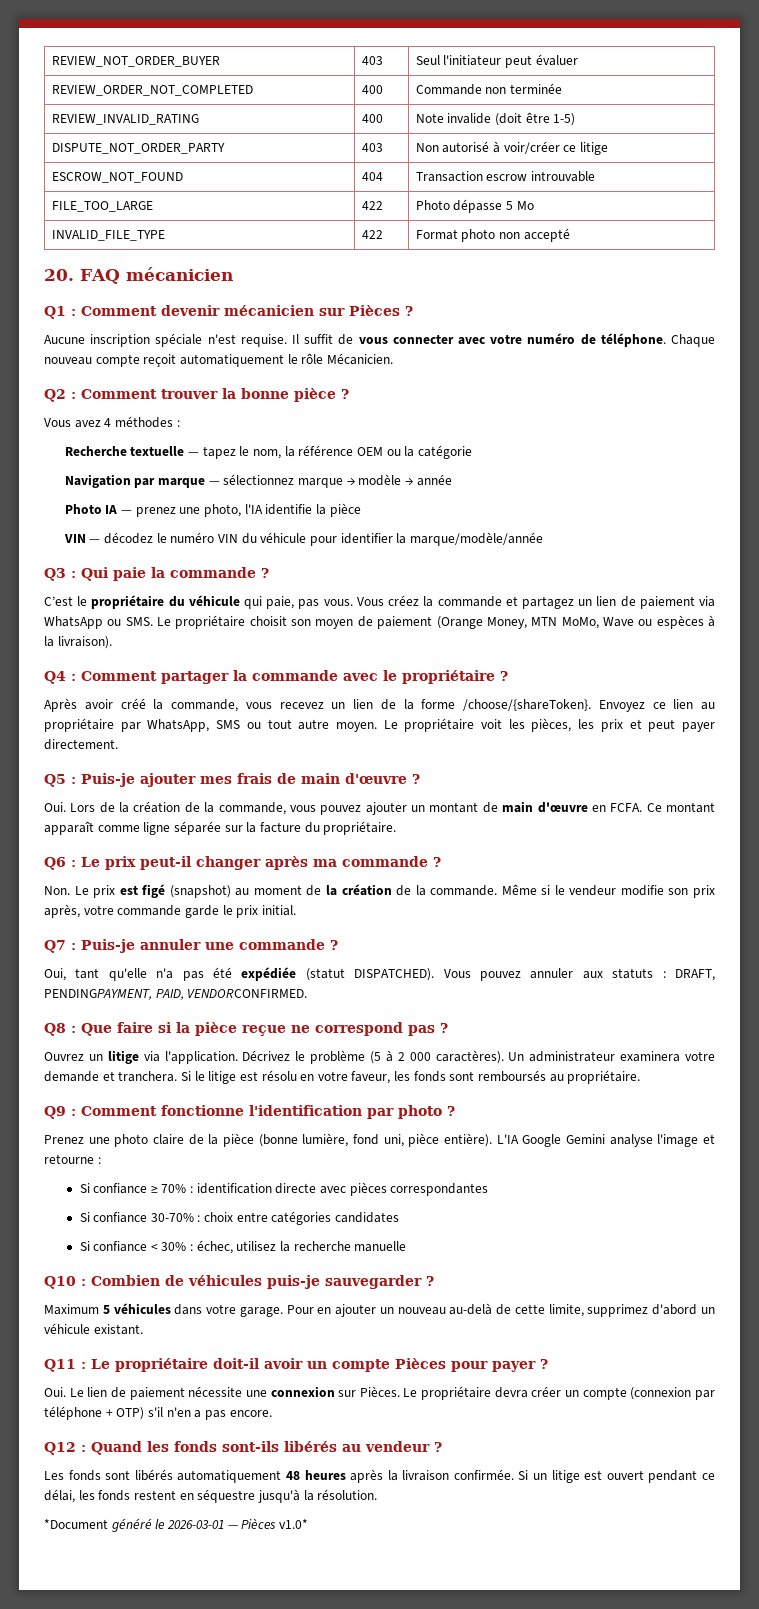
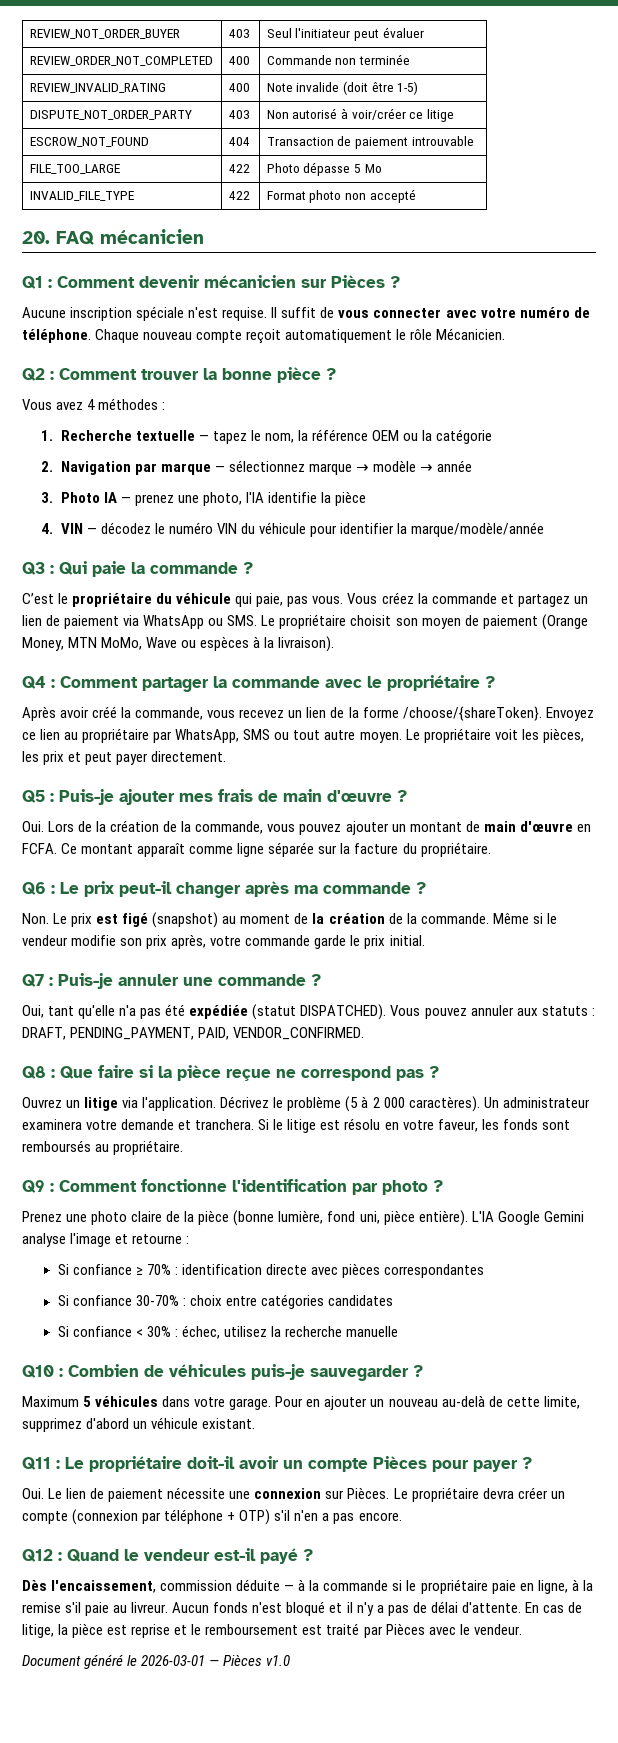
[486,174,528,181] escrow -> [337,136,409,149] de paiement
(180, 423) none -> [41,430,54,441] 1.
(472, 452) none -> [41,461,54,472] 2.
(452, 480) none -> [41,492,54,503] 3.
(361, 510) none -> [41,523,54,534] 4.
[44,989,308,1000] PENDINGPAYMENT, PAID, VENDORCONFIRMED. -> [70,1027,365,1040] PENDING_PAYMENT, PAID, VENDOR_CONFIRMED.
[147,1441,442,1452] [44,1469,715,1483] [44,1489,378,1503] [44,1519,108,1529] les fonds sont-ils libérés au vendeur ? // Les fonds sont libérés automatiquement 48 heures après la livraison confirmée. Si un litige est ouvert pendant ce délai, les fonds restent en séquestre jusqu'à la résolution. // *Document -> [124,1548,313,1564] [22,1579,593,1594] [22,1601,582,1616] [22,1623,522,1638] [22,1655,81,1666] le vendeur est-il payé ? // Dès l'encaissement, commission déduite — à la commande si le propriétaire paie en ligne, à la remise s'il paie au livreur. Aucun fonds n'est bloqué et il n'y a pas de délai d'attente. En cas de litige, la pièce est reprise et le remboursement est traité par Pièces avec le vendeur. // Document
[278,1519,308,1529] v1.0* -> [266,1655,291,1666] v1.0

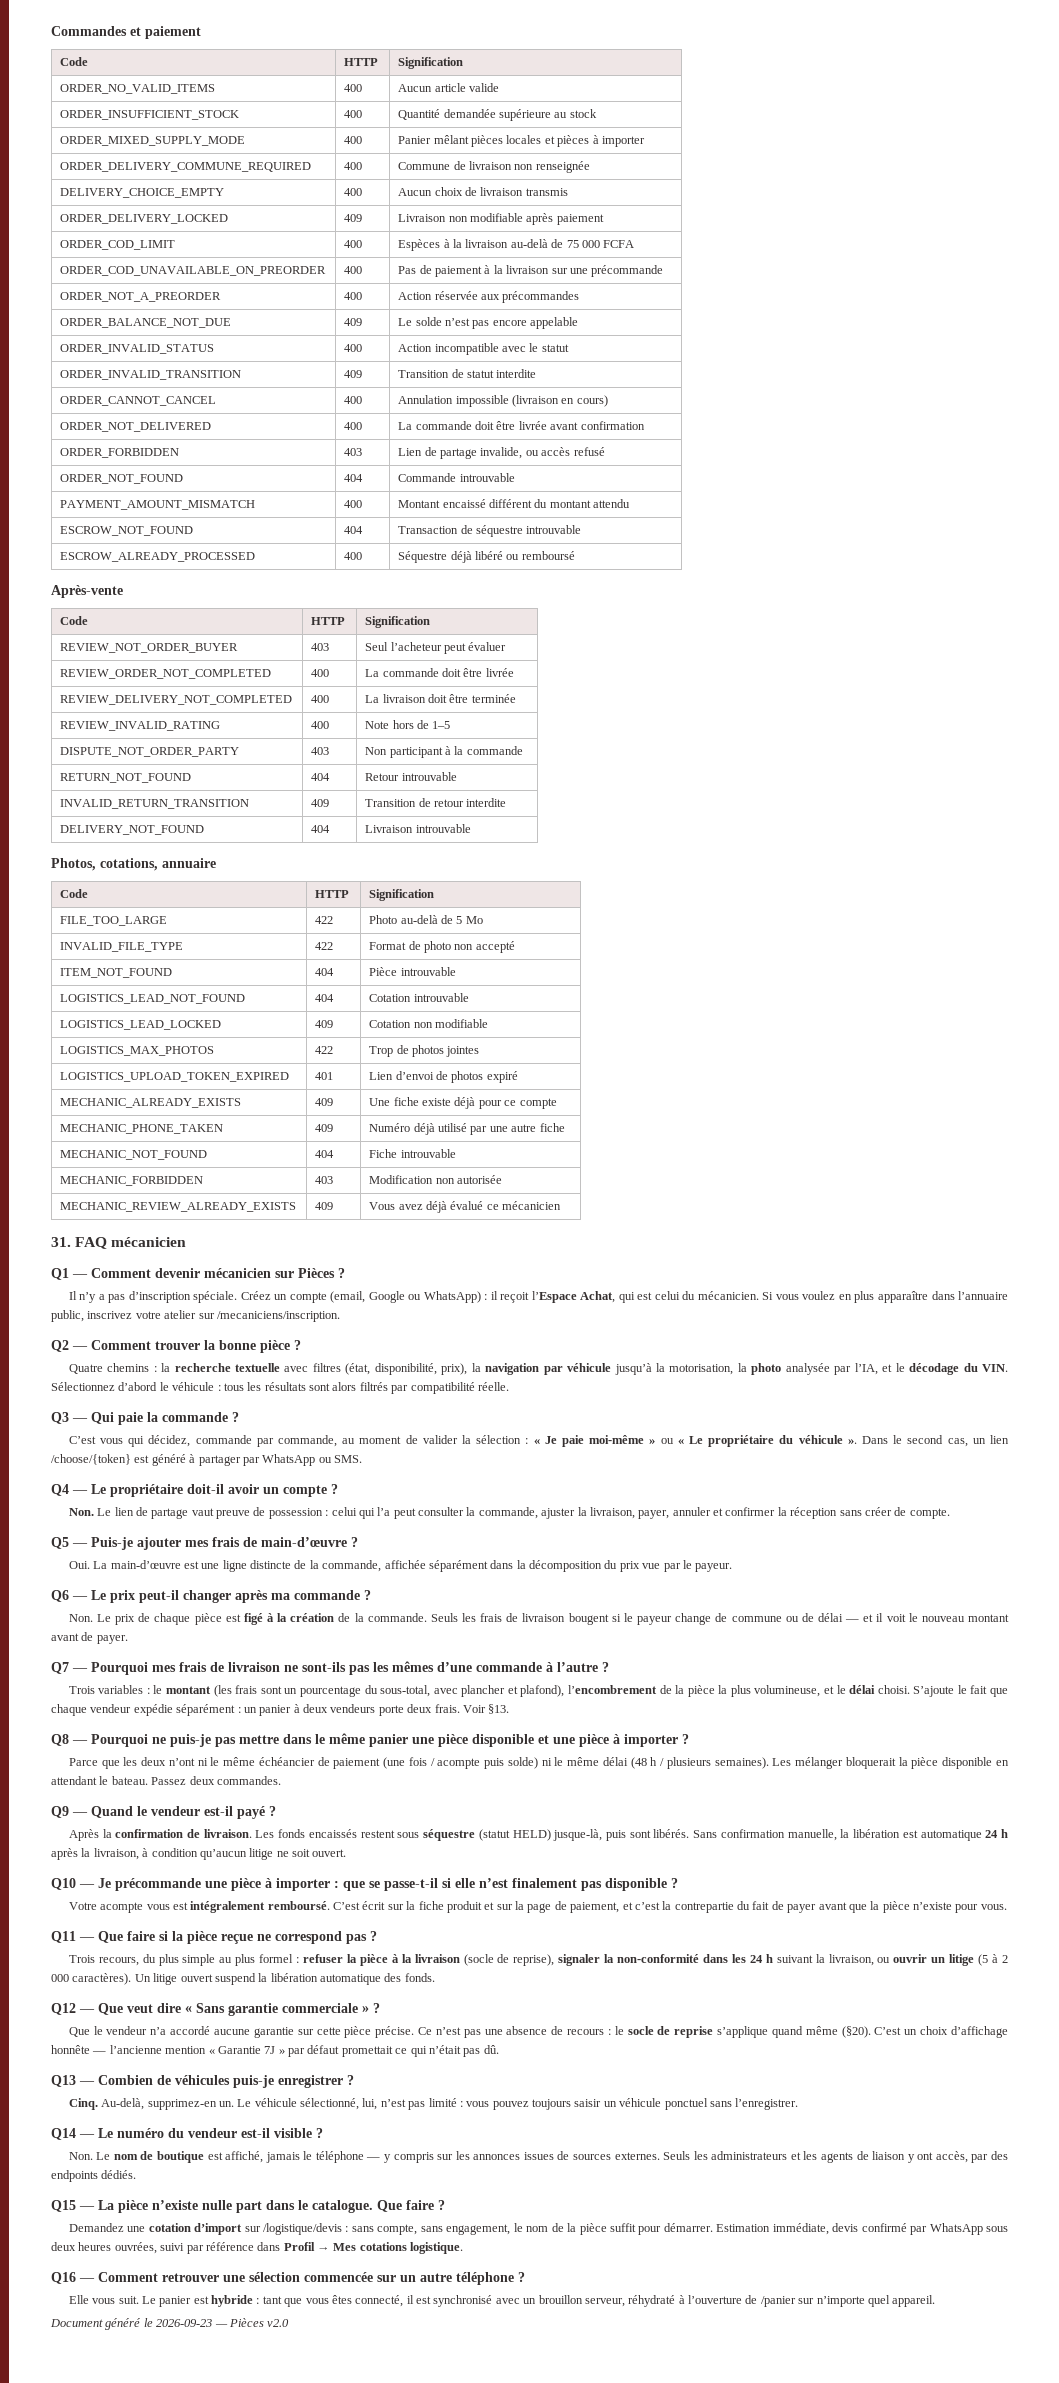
(29, 34) none -> [51,26,201,39] [60,57,89,66] [344,58,379,66] [398,57,464,69] [60,84,216,94] [344,84,363,92] [398,83,500,92] [60,110,240,120] [344,110,363,118] [398,109,597,121] [60,136,246,146] [344,136,363,144] [398,135,645,147] [60,162,312,172] [344,162,363,170] [398,161,590,173] [60,188,225,198] [344,188,363,196] [398,187,568,196] [60,214,229,224] [344,214,363,222] [398,213,604,225] [60,240,176,250] [344,240,363,248] [398,239,635,251] [60,266,327,276] [344,266,363,274] [398,265,664,277] [60,292,222,302] [344,292,363,300] [398,291,580,303] [60,318,232,328] [344,318,363,326] [398,317,579,329] [60,344,215,354] [344,344,363,352] [398,343,569,355] [60,370,242,380] [344,370,363,378] [398,369,537,378] [60,396,217,406] [344,396,363,404] [398,395,608,407] [60,422,212,432] [344,422,363,430] [398,421,645,430] [60,448,180,458] [344,448,363,456] [398,447,605,459] [60,474,184,484] [344,474,364,482] [398,473,515,482] [60,500,256,510] [344,500,363,508] [398,499,631,508] [60,526,194,536] [344,526,364,534] [398,525,582,537] [60,552,256,562] [344,552,363,560] [398,551,575,563] [51,585,123,598] [60,616,89,625] [311,617,346,625] [365,616,431,628] Commandes et paiement // Code | HTTP | Signification // ORDER_NO_VALID_ITEMS | 400 | Aucun article valide // ORDER_INSUFFICIENT_STOCK | 400 | Quantité demandée supérieure au stock // ORDER_MIXED_SUPPLY_MODE | 400 | Panier mêlant pièces locales et pièces à importer // ORDER_DELIVERY_COMMUNE_REQUIRED | 400 | Commune de livraison non renseignée // DELIVERY_CHOICE_EMPTY | 400 | Aucun choix de livraison transmis // ORDER_DELIVERY_LOCKED | 409 | Livraison non modifiable après paiement // ORDER_COD_LIMIT | 400 | Espèces à la livraison au-delà de 75 000 FCFA // ORDER_COD_UNAVAILABLE_ON_PREORDER | 400 | Pas de paiement à la livraison sur une précommande // ORDER_NOT_A_PREORDER | 400 | Action réservée aux précommandes // ORDER_BALANCE_NOT_DUE | 409 | Le solde n’est pas encore appelable // ORDER_INVALID_STATUS | 400 | Action incompatible avec le statut // ORDER_INVALID_TRANSITION | 409 | Transition de statut interdite // ORDER_CANNOT_CANCEL | 400 | Annulation impossible (livraison en cours) // ORDER_NOT_DELIVERED | 400 | La commande doit être livrée avant confirmation // ORDER_FORBIDDEN | 403 | Lien de partage invalide, ou accès refusé // ORDER_NOT_FOUND | 404 | Commande introuvable // PAYMENT_AMOUNT_MISMATCH | 400 | Montant encaissé différent du montant attendu // ESCROW_NOT_FOUND | 404 | Transaction de séquestre introuvable // ESCROW_ALREADY_PROCESSED | 400 | Séquestre déjà libéré ou remboursé // Après-vente // Code | HTTP | Signification //
[295,28,351,38] l'initiateur -> [390,642,442,651] l’acheteur
[266,55,357,65] Commande non -> [365,668,514,677] [60,695,293,705] [311,695,330,703] [365,694,469,703] La commande doit être livrée // REVIEW_DELIVERY_NOT_COMPLETED | 400 | La livraison doit être
[296,81,419,95] invalide (doit être 1-5) -> [392,720,451,729] hors de 1–5
[292,108,455,122] [29,137,149,147] [228,137,250,146] [266,136,474,149] autorisé à voir/créer ce litige // ESCROW_NOT_FOUND | 404 | Transaction de paiement introuvable -> [389,746,523,758] [60,773,192,783] [311,773,331,781] [365,772,457,781] [60,799,250,809] [311,799,330,807] [365,798,507,807] [60,825,205,835] [311,825,331,833] [365,824,471,833] [51,858,216,871] [60,889,89,898] [315,890,350,898] [369,889,435,901] participant à la commande // RETURN_NOT_FOUND | 404 | Retour introuvable // INVALID_RETURN_TRANSITION | 409 | Transition de retour interdite // DELIVERY_NOT_FOUND | 404 | Livraison introuvable // Photos, cotations, annuaire // Code | HTTP | Signification
[303,162,351,176] dépasse -> [400,915,454,924] au-delà de
(306, 195) none -> [408,941,421,950] de
[22,231,50,244] // 20. -> [60,968,173,978] [315,968,335,976] [369,967,456,976] [60,994,246,1004] [315,994,335,1002] [369,993,469,1002] [60,1020,222,1030] [315,1020,334,1028] [369,1019,489,1028] [60,1046,215,1056] [315,1046,334,1054] [369,1045,480,1057] [60,1072,290,1082] [315,1072,334,1080] [369,1071,518,1083] [60,1098,242,1108] [315,1098,334,1106] [369,1097,557,1109] [60,1124,224,1134] [315,1124,334,1132] [369,1123,565,1135] [60,1150,208,1160] [315,1150,335,1158] [369,1149,456,1158] [60,1176,204,1186] [315,1176,334,1184] [369,1175,503,1184] [60,1202,297,1212] [315,1202,334,1210] [369,1201,562,1213] [51,1237,71,1247] // ITEM_NOT_FOUND | 404 | Pièce introuvable // LOGISTICS_LEAD_NOT_FOUND | 404 | Cotation introuvable // LOGISTICS_LEAD_LOCKED | 409 | Cotation non modifiable // LOGISTICS_MAX_PHOTOS | 422 | Trop de photos jointes // LOGISTICS_UPLOAD_TOKEN_EXPIRED | 401 | Lien d’envoi de photos expiré // MECHANIC_ALREADY_EXISTS | 409 | Une fiche existe déjà pour ce compte // MECHANIC_PHONE_TAKEN | 409 | Numéro déjà utilisé par une autre fiche // MECHANIC_NOT_FOUND | 404 | Fiche introuvable // MECHANIC_FORBIDDEN | 403 | Modification non autorisée // MECHANIC_REVIEW_ALREADY_EXISTS | 409 | Vous avez déjà évalué ce mécanicien // 31.
[48,279,52,288] : -> [72,1274,88,1278] —
[22,306,590,321] [22,328,506,344] Aucune inscription spéciale n'est requise. Il suffit de vous connecter avec votre numéro de téléphone. Chaque nouveau compte reçoit automatiquement le rôle Mécanicien. -> [68,1291,1009,1303] [51,1310,340,1322] Il n’y a pas d’inscription spéciale. Créez un compte (email, Google ou WhatsApp) : il reçoit l’Espace Achat, qui est celui du mécanicien. Si vous voulez en plus apparaître dans l’annuaire public, inscrivez votre atelier sur /mecaniciens/inscription.
[50,371,54,380] : -> [72,1346,88,1350] —
[22,398,166,410] [41,429,493,444] [41,460,473,475] [41,491,367,506] [41,522,545,537] Vous avez 4 méthodes : // 1. Recherche textuelle — tapez le nom, la référence OEM ou la catégorie // 2. Navigation par marque — sélectionnez marque → modèle → année // 3. Photo IA — prenez une photo, l'IA identifie la pièce // 4. VIN — décodez le numéro VIN du véhicule pour identifier la marque/modèle/année -> [68,1363,1009,1375] [51,1382,509,1394] Quatre chemins : la recherche textuelle avec filtres (état, disponibilité, prix), la navigation par véhicule jusqu’à la motorisation, la photo analysée par l’IA, et le décodage du VIN. Sélectionnez d’abord le véhicule : tous les résultats sont alors filtrés par compatibilité réelle.
[50,565,54,574] : -> [72,1418,88,1422] —
[58,592,588,607] [22,614,588,630] [22,636,335,652] [22,675,495,692] [22,706,594,721] [22,728,584,743] [22,751,227,765] le propriétaire du véhicule qui paie, pas vous. Vous créez la commande et partagez un lien de paiement via WhatsApp ou SMS. Le propriétaire choisit son moyen de paiement (Orange Money, MTN MoMo, Wave ou espèces à la livraison). // Q4 : Comment partager la commande avec le propriétaire ? // Après avoir créé la commande, vous recevez un lien de la forme /choose/{shareToken}. Envoyez ce lien au propriétaire par WhatsApp, SMS ou tout autre moyen. Le propriétaire voit les pièces, les prix et peut payer directement. -> [99,1435,1009,1447] [51,1454,362,1466] [51,1484,338,1497] [68,1507,950,1519] vous qui décidez, commande par commande, au moment de valider la sélection : « Je paie moi-même » ou « Le propriétaire du véhicule ». Dans le second cas, un lien /choose/{token} est généré à partager par WhatsApp ou SMS. // Q4 — Le propriétaire doit-il avoir un compte ? // Non. Le lien de partage vaut preuve de possession : celui qui l’a peut consulter la commande, ajuster la livraison, payer, annuler et confirmer la réception sans créer de compte.
[50,793,54,802] : -> [72,1543,88,1547] —
[283,789,407,802] [22,820,591,835] [22,842,491,857] main d'œuvre ? // Oui. Lors de la création de la commande, vous pouvez ajouter un montant de main d'œuvre en FCFA. Ce montant apparaît comme ligne séparée sur la facture du propriétaire. -> [261,1537,358,1547] [68,1560,733,1572] main-d’œuvre ? // Oui. La main-d’œuvre est une ligne distincte de la commande, affichée séparément dans la décomposition du prix vue par le payeur.
[51,885,55,894] : -> [72,1596,88,1600] —
[96,912,309,928] est figé (snapshot) au moment de -> [138,1613,274,1625] de chaque pièce est figé à
[492,913,557,924] [22,934,425,949] [22,973,321,989] [22,1004,595,1020] [22,1027,365,1040] [22,1066,55,1079] Même si le vendeur modifie son prix après, votre commande garde le prix initial. // Q7 : Puis-je annuler une commande ? // Oui, tant qu'elle n'a pas été expédiée (statut DISPATCHED). Vous pouvez annuler aux statuts : DRAFT, PENDING_PAYMENT, PAID, VENDOR_CONFIRMED. // Q8 : -> [430,1613,1009,1625] [51,1632,128,1644] [51,1661,609,1675] [68,1685,1008,1697] [51,1704,510,1716] [51,1733,689,1747] [68,1757,1009,1769] [51,1776,281,1785] [51,1806,276,1819] [68,1829,1009,1841] [51,1848,347,1860] [51,1878,678,1891] [68,1901,1007,1913] [51,1931,95,1943] Seuls les frais de livraison bougent si le payeur change de commune ou de délai — et il voit le nouveau montant avant de payer. // Q7 — Pourquoi mes frais de livraison ne sont-ils pas les mêmes d’une commande à l’autre ? // Trois variables : le montant (les frais sont un pourcentage du sous-total, avec plancher et plafond), l’encombrement de la pièce la plus volumineuse, et le délai choisi. S’ajoute le fait que chaque vendeur expédie séparément : un panier à deux vendeurs porte deux frais. Voir §13. // Q8 — Pourquoi ne puis-je pas mettre dans le même panier une pièce disponible et une pièce à importer ? // Parce que les deux n’ont ni le même échéancier de paiement (une fois / acompte puis solde) ni le même délai (48 h / plusieurs semaines). Les mélanger bloquerait la pièce disponible en attendant le bateau. Passez deux commandes. // Q9 — Quand le vendeur est-il payé ? // Après la confirmation de livraison. Les fonds encaissés restent sous séquestre (statut HELD) jusque-là, puis sont libérés. Sans confirmation manuelle, la libération est automatique 24 h après la livraison, à condition qu’aucun litige ne soit ouvert. // Q10 — Je précommande une pièce à importer : que se passe-t-il si elle n’est finalement pas disponible ? // Votre acompte vous est intégralement remboursé. C’est écrit sur la fiche produit et sur la page de paiement, et c’est la contrepartie du fait de payer avant que la pièce n’existe pour vous. // Q11 —
[22,1096,342,1111] Ouvrez un litige via l'application. Décrivez le problème -> [68,1954,975,1966] Trois recours, du plus simple au plus formel : refuser la pièce à la livraison (socle de reprise), signaler la non-conformité dans les 24 h suivant la livraison, ou ouvrir un litige
[502,1097,590,1108] [22,1118,570,1133] [22,1140,184,1155] [22,1179,443,1195] [22,1210,584,1226] [22,1233,190,1247] [57,1263,485,1278] [57,1294,394,1309] [57,1325,399,1339] [22,1365,63,1378] administrateur examinera votre demande et tranchera. Si le litige est résolu en votre faveur, les fonds sont remboursés au propriétaire. // Q9 : Comment fonctionne l'identification par photo ? // Prenez une photo claire de la pièce (bonne lumière, fond uni, pièce entière). L'IA Google Gemini analyse l'image et retourne : // Si confiance ≥ 70% : identification directe avec pièces correspondantes // Si confiance 30-70% : choix entre catégories candidates // Si confiance < 30% : échec, utilisez la recherche manuelle // Q10 : -> [153,1973,435,1985] [51,2003,380,2016] [68,2026,1008,2038] [51,2045,499,2057] [51,2075,95,2087] litige ouvert suspend la libération automatique des fonds. // Q12 — Que veut dire « Sans garantie commerciale » ? // Que le vendeur n’a accordé aucune garantie sur cette pièce précise. Ce n’est pas une absence de recours : le socle de reprise s’applique quand même (§20). C’est un choix d’affichage honnête — l’ancienne mention « Garantie 7J » par défaut promettait ce qui n’était pas dû. // Q13 —
[310,1365,423,1381] [22,1395,580,1410] [22,1417,256,1432] [22,1456,532,1472] [22,1487,565,1502] [22,1509,402,1525] [22,1548,313,1564] [22,1579,593,1594] [22,1601,582,1616] [22,1623,522,1638] sauvegarder ? // Maximum 5 véhicules dans votre garage. Pour en ajouter un nouveau au-delà de cette limite, supprimez d'abord un véhicule existant. // Q11 : Le propriétaire doit-il avoir un compte Pièces pour payer ? // Oui. Le lien de paiement nécessite une connexion sur Pièces. Le propriétaire devra créer un compte (connexion par téléphone + OTP) s'il n'en a pas encore. // Q12 : Quand le vendeur est-il payé ? // Dès l'encaissement, commission déduite — à la commande si le propriétaire paie en ligne, à la remise s'il paie au livreur. Aucun fonds n'est bloqué et il n'y a pas de délai d'attente. En cas de litige, la pièce est reprise et le remboursement est traité par Pièces avec le vendeur. -> [278,2075,354,2088] [68,2098,799,2110] [51,2128,323,2140] [68,2151,1008,2163] [51,2170,137,2182] [51,2200,445,2213] [68,2223,1008,2235] [51,2242,464,2254] [51,2272,525,2285] [68,2295,936,2307] enregistrer ? // Cinq. Au-delà, supprimez-en un. Le véhicule sélectionné, lui, n’est pas limité : vous pouvez toujours saisir un véhicule ponctuel sans l’enregistrer. // Q14 — Le numéro du vendeur est-il visible ? // Non. Le nom de boutique est affiché, jamais le téléphone — y compris sur les annonces issues de sources externes. Seuls les administrateurs et les agents de liaison y ont accès, par des endpoints dédiés. // Q15 — La pièce n’existe nulle part dans le catalogue. Que faire ? // Demandez une cotation d’import sur /logistique/devis : sans compte, sans engagement, le nom de la pièce suffit pour démarrer. Estimation immédiate, devis confirmé par WhatsApp sous deux heures ouvrées, suivi par référence dans Profil → Mes cotations logistique. // Q16 — Comment retrouver une sélection commencée sur un autre téléphone ? // Elle vous suit. Le panier est hybride : tant que vous êtes connecté, il est synchronisé avec un brouillon serveur, réhydraté à l’ouverture de /panier sur n’importe quel appareil.
[141,1655,206,1666] 2026-03-01 -> [156,2319,213,2327] 2026-09-23
[266,1655,291,1666] v1.0 -> [267,2319,290,2327] v2.0

